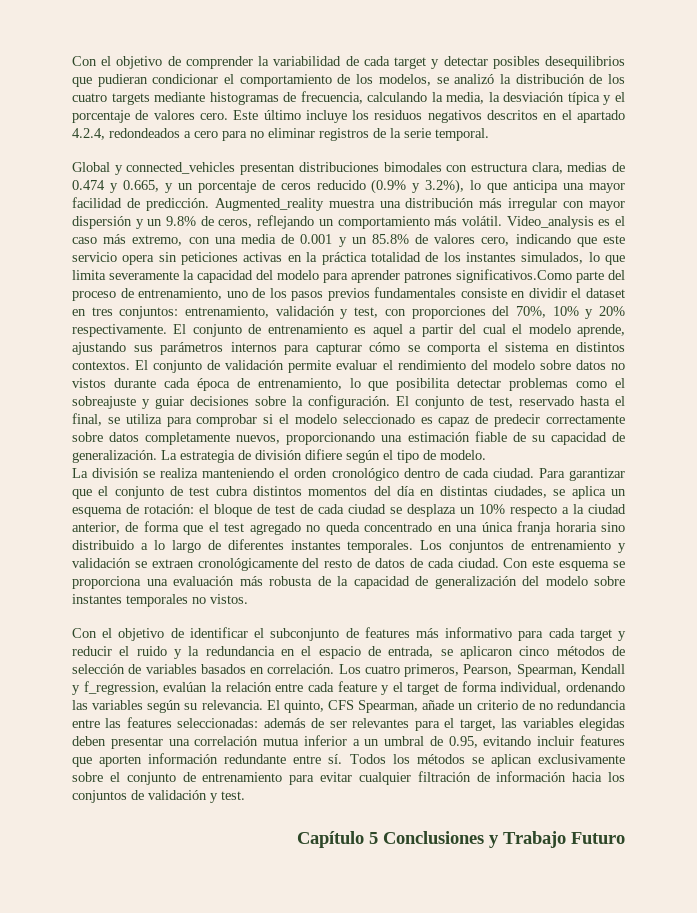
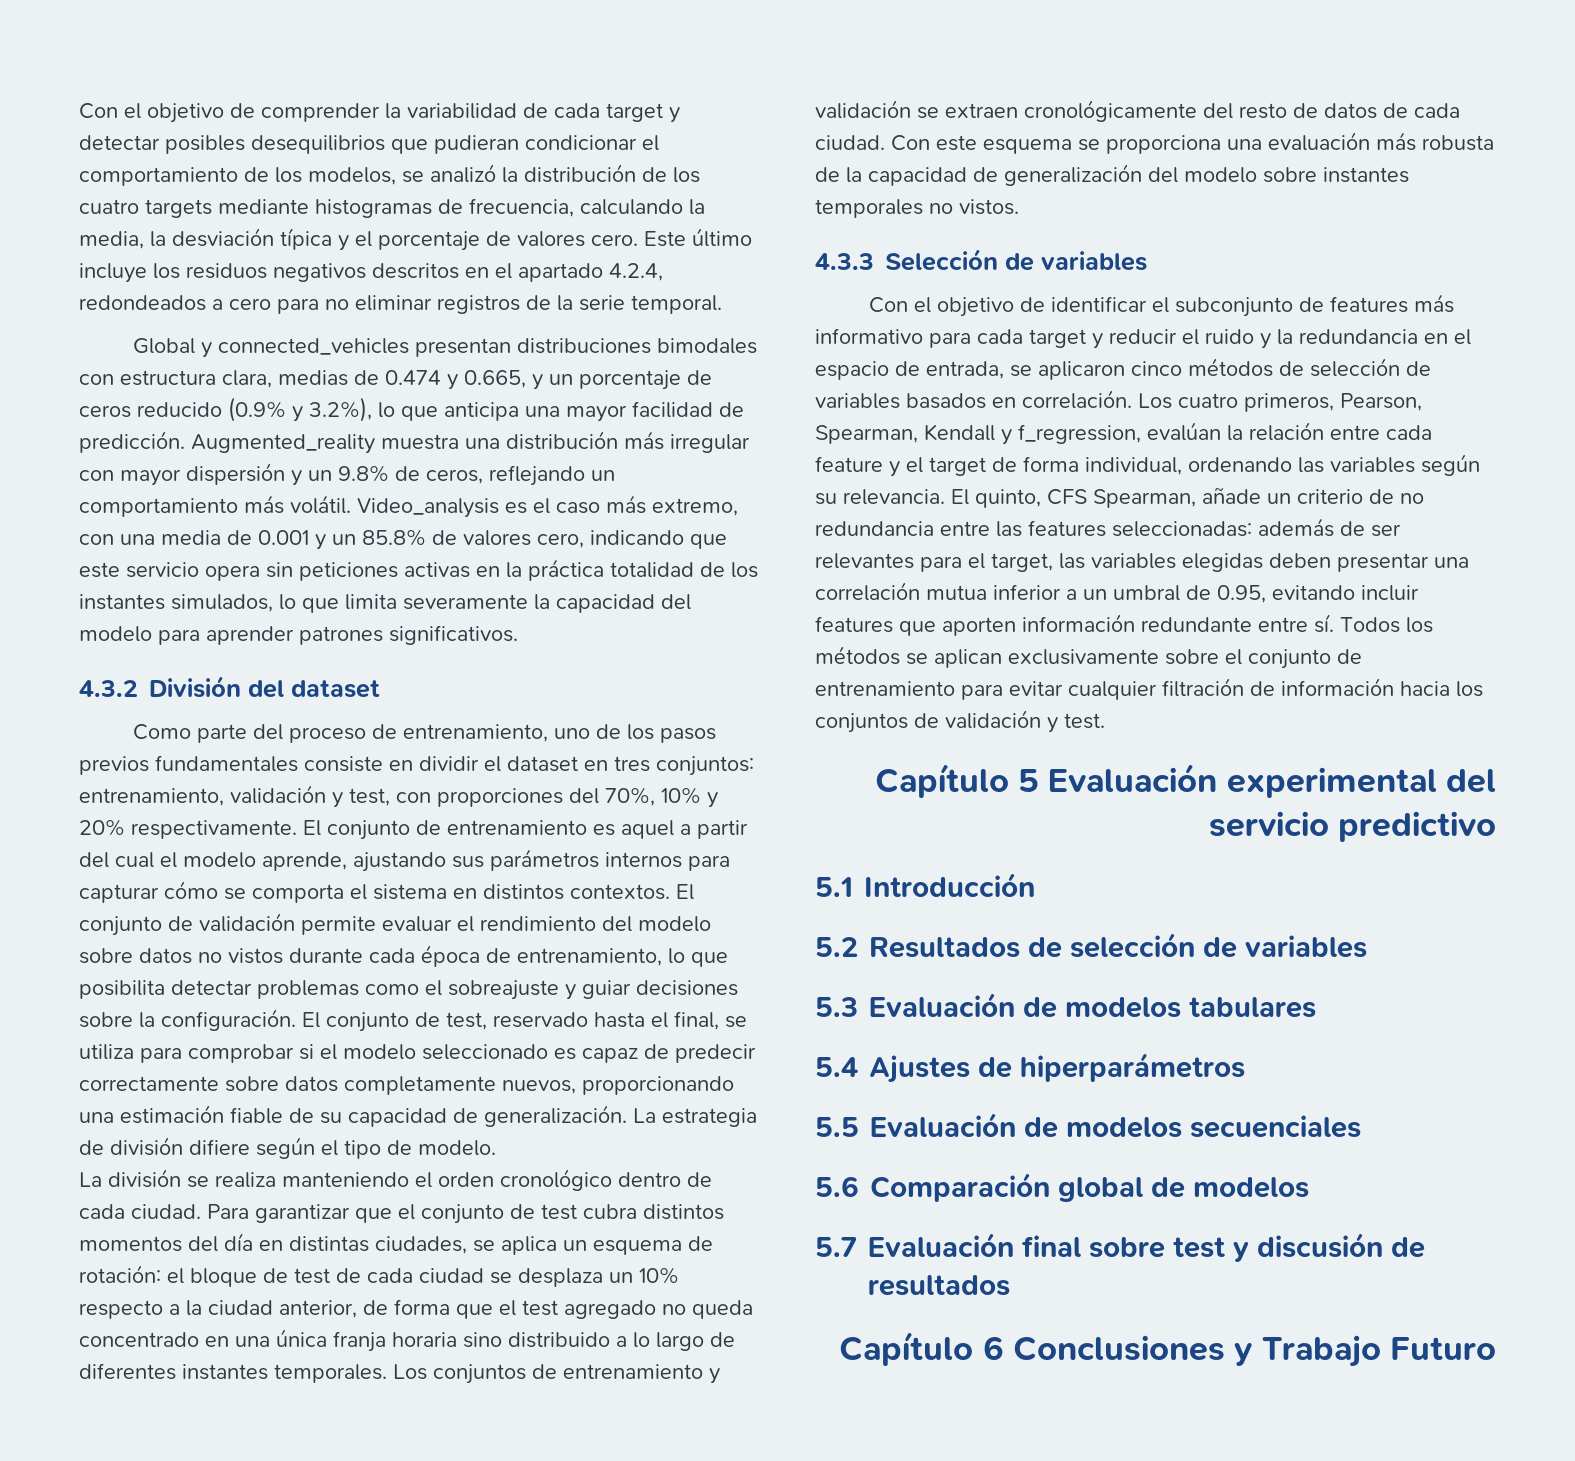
[456,269,572,283] significativos.Como -> [389,625,518,645] [79,676,380,698] [133,724,192,740] significativos. // 4.3.2 División del dataset // Como
(248, 599) none -> [815,249,1147,271] // 4.3.3 Selección de variables
(378, 838) none -> [1048,763,1496,798] [1208,811,1496,842] [815,872,1035,897] [815,932,1367,958] [815,992,1316,1018] [815,1052,1245,1083] [815,1112,1361,1138] [815,1172,1309,1202] [815,1232,1425,1262] [868,1275,1010,1296] [839,1331,1004,1366] Evaluación experimental del servicio predictivo // 5.1 Introducción // 5.2 Resultados de selección de variables // 5.3 Evaluación de modelos tabulares // 5.4 Ajustes de hiperparámetros // 5.5 Evaluación de modelos secuenciales // 5.6 Comparación global de modelos // 5.7 Evaluación final sobre test y discusión de resultados // Capítulo 6

